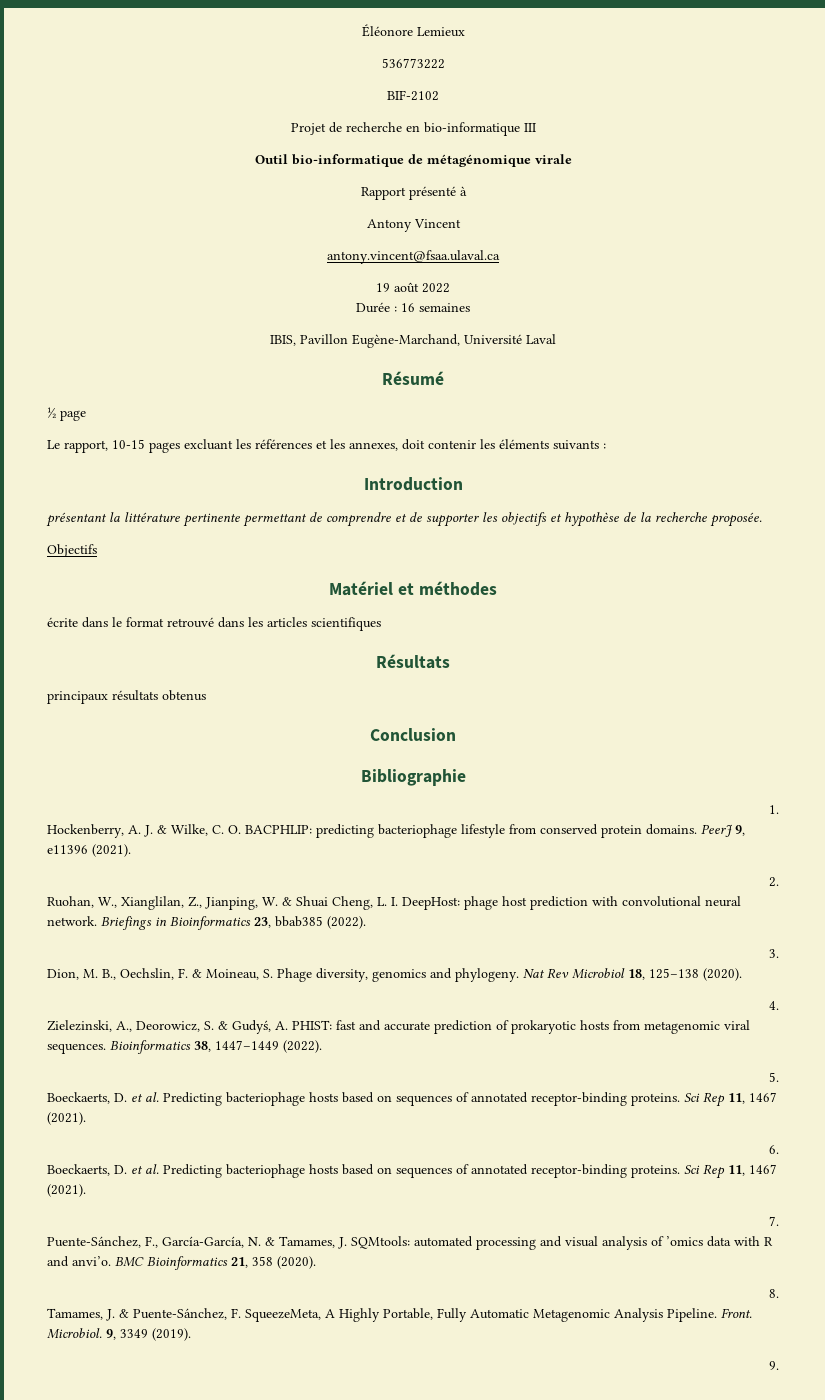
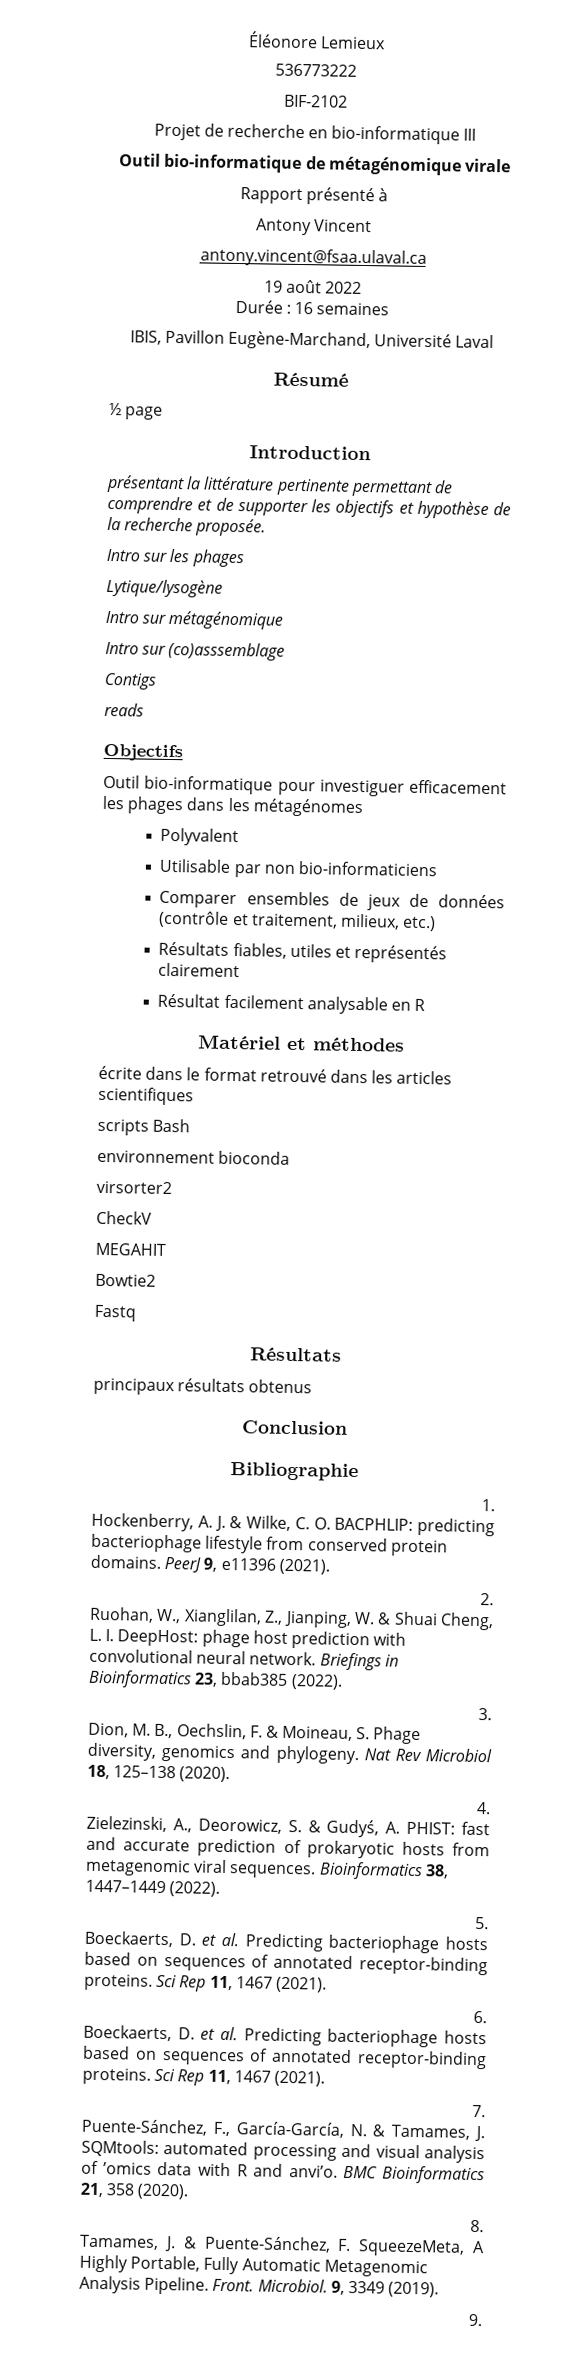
[47,439,606,453] // Le rapport, 10-15 pages excluant les références et les annexes, doit contenir les éléments suivants : -> (164, 413) none
[47,544,97,557] Objectifs -> [106,548,244,568] [106,578,223,598] [105,610,284,630] [105,641,286,661] [104,672,156,690] [104,702,144,717] [103,743,183,762] [103,774,507,797] [102,795,364,818] [160,827,240,847] [159,858,438,878] [159,890,505,911] [158,910,437,932] [158,941,448,964] [158,962,241,978] [157,993,426,1015] Intro sur les phages // Lytique/lysogène // Intro sur métagénomique // Intro sur (co)asssemblage // Contigs // reads // Objectifs // Outil bio-informatique pour investiguer efficacement les phages dans les métagénomes // Polyvalent // Utilisable par non bio-informaticiens // Comparer ensembles de jeux de données (contrôle et traitement, milieux, etc.) // Résultats fiables, utiles et représentés clairement // Résultat facilement analysable en R
(381, 624) none -> [97,1118,191,1136] [97,1149,291,1165] [96,1180,172,1195] [96,1210,152,1225] [95,1242,166,1256] [95,1273,156,1287] [94,1304,136,1322] // scripts Bash // environnement bioconda // virsorter2 // CheckV // MEGAHIT // Bowtie2 // Fastq

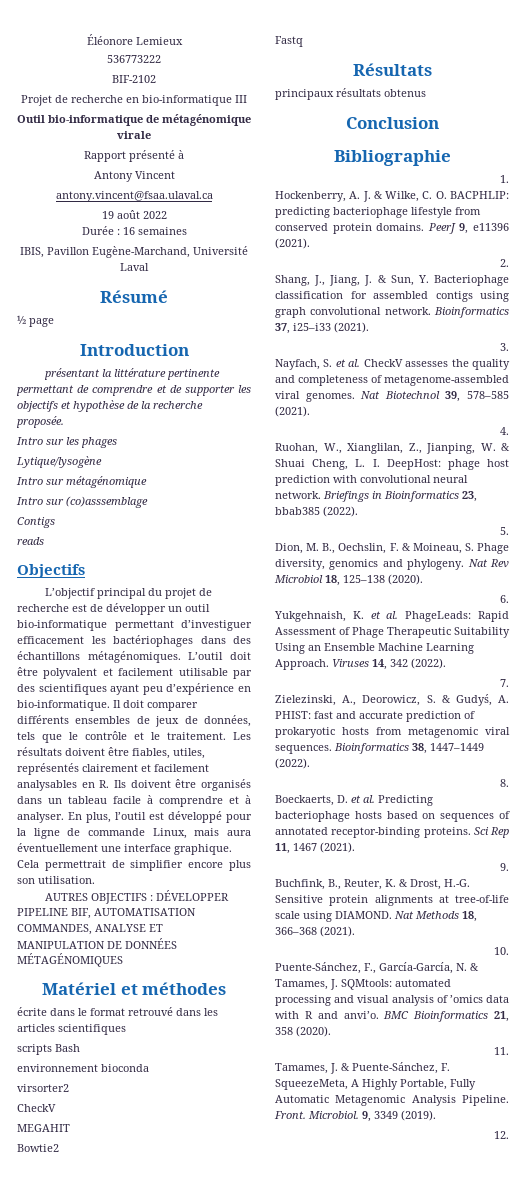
[103,774,507,797] [102,795,364,818] [160,827,240,847] [159,858,438,878] [159,890,505,911] [158,910,437,932] [158,941,448,964] [158,962,241,978] [157,993,426,1015] Outil bio-informatique pour investiguer efficacement les phages dans les métagénomes // Polyvalent // Utilisable par non bio-informaticiens // Comparer ensembles de jeux de données (contrôle et traitement, milieux, etc.) // Résultats fiables, utiles et représentés clairement // Résultat facilement analysable en R -> [45,588,213,599] [17,603,210,615] [17,620,252,631] [17,635,251,647] [17,651,251,663] [17,667,253,679] [17,683,251,695] [17,700,198,711] [17,715,252,727] [17,731,251,743] [17,747,205,759] [17,763,209,775] [17,779,251,791] [17,795,251,807] [17,811,252,823] [17,828,251,839] [17,843,232,855] [17,860,251,871] [17,876,95,884] [45,890,230,904] [17,908,196,919] [17,924,163,935] [17,938,177,949] [17,953,123,967] L’objectif principal du projet de recherche est de développer un outil bio-informatique permettant d’investiguer efficacement les bactériophages dans des échantillons métagénomiques. L’outil doit être polyvalent et facilement utilisable par des scientifiques ayant peu d’expérience en bio-informatique. Il doit comparer différents ensembles de jeux de données, tels que le contrôle et le traitement. Les résultats doivent être fiables, utiles, représentés clairement et facilement analysables en R. Ils doivent être organisés dans un tableau facile à comprendre et à analyser. En plus, l’outil est développé pour la ligne de commande Linux, mais aura éventuellement une interface graphique. Cela permettrait de simplifier encore plus son utilisation. // AUTRES OBJECTIFS : DÉVELOPPER PIPELINE BIF, AUTOMATISATION COMMANDES, ANALYSE ET MANIPULATION DE DONNÉES MÉTAGÉNOMIQUES
(494, 1599) none -> [275,275,509,286] [275,291,509,302] [275,307,509,318] [275,322,369,334] [500,343,509,351] [275,359,510,370] [275,375,509,386] [275,391,509,402] [275,406,310,417] [500,427,509,435] // Shang, J., Jiang, J. & Sun, Y. Bacteriophage classification for assembled contigs using graph convolutional network. Bioinformatics 37, i25–i33 (2021). // 3. // Nayfach, S. et al. CheckV assesses the quality and completeness of metagenome-assembled viral genomes. Nat Biotechnol 39, 578–585 (2021). // 4.
[478,1707,492,1721] 3. -> [500,527,509,535] 5.
[476,1801,491,1815] 4. -> [500,595,509,603] [274,611,509,622] [275,627,510,638] [275,643,474,654] [275,658,446,670] [500,679,509,687] 6. // Yukgehnaish, K. et al. PhageLeads: Rapid Assessment of Phage Therapeutic Suitability Using an Ensemble Machine Learning Approach. Viruses 14, 342 (2022). // 7.
[475,1916,489,1930] 5. -> [500,779,509,787] 8.
[473,2010,487,2024] [83,2024,487,2048] [82,2045,488,2070] [82,2067,325,2087] [472,2104,486,2118] 6. // Boeckaerts, D. et al. Predicting bacteriophage hosts based on sequences of annotated receptor-binding proteins. Sci Rep 11, 1467 (2021). // 7. -> [500,863,509,871] [275,879,470,890] [275,895,509,906] [275,911,477,922] [275,926,355,937] [494,947,509,955] 9. // Buchfink, B., Reuter, K. & Drost, H.-G. Sensitive protein alignments at tree-of-life scale using DIAMOND. Nat Methods 18, 366–368 (2021). // 10.
[470,2219,484,2233] 8. -> [494,1047,509,1055] 11.
[468,2313,482,2327] 9. -> [494,1131,509,1139] 12.

